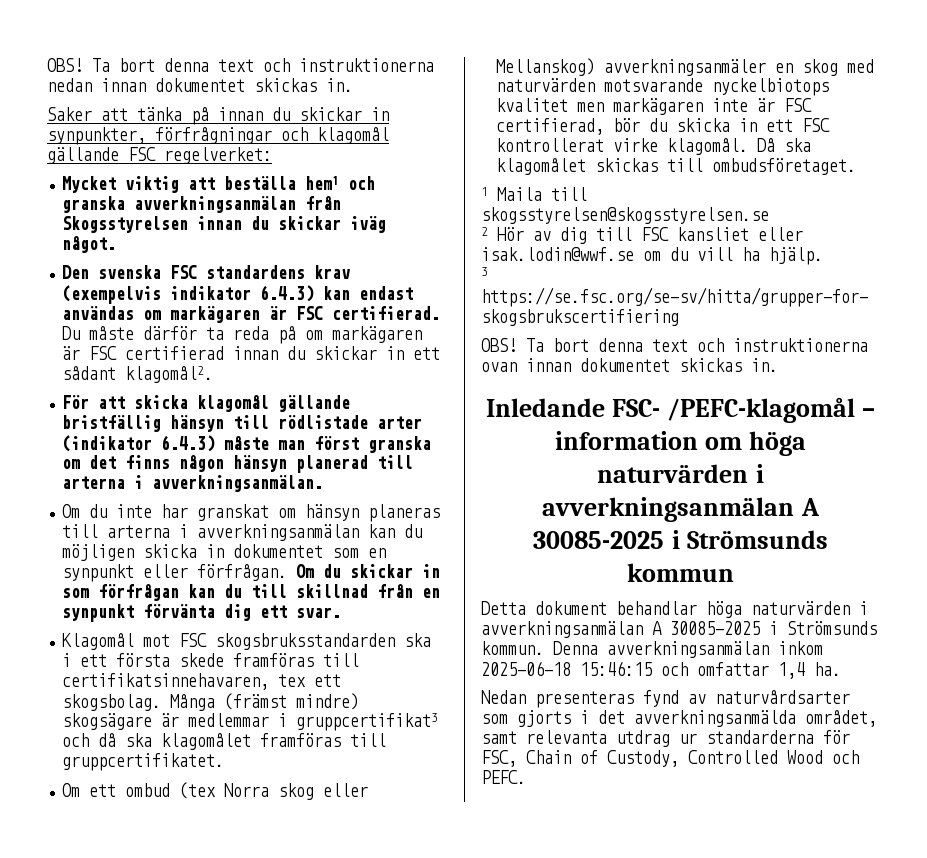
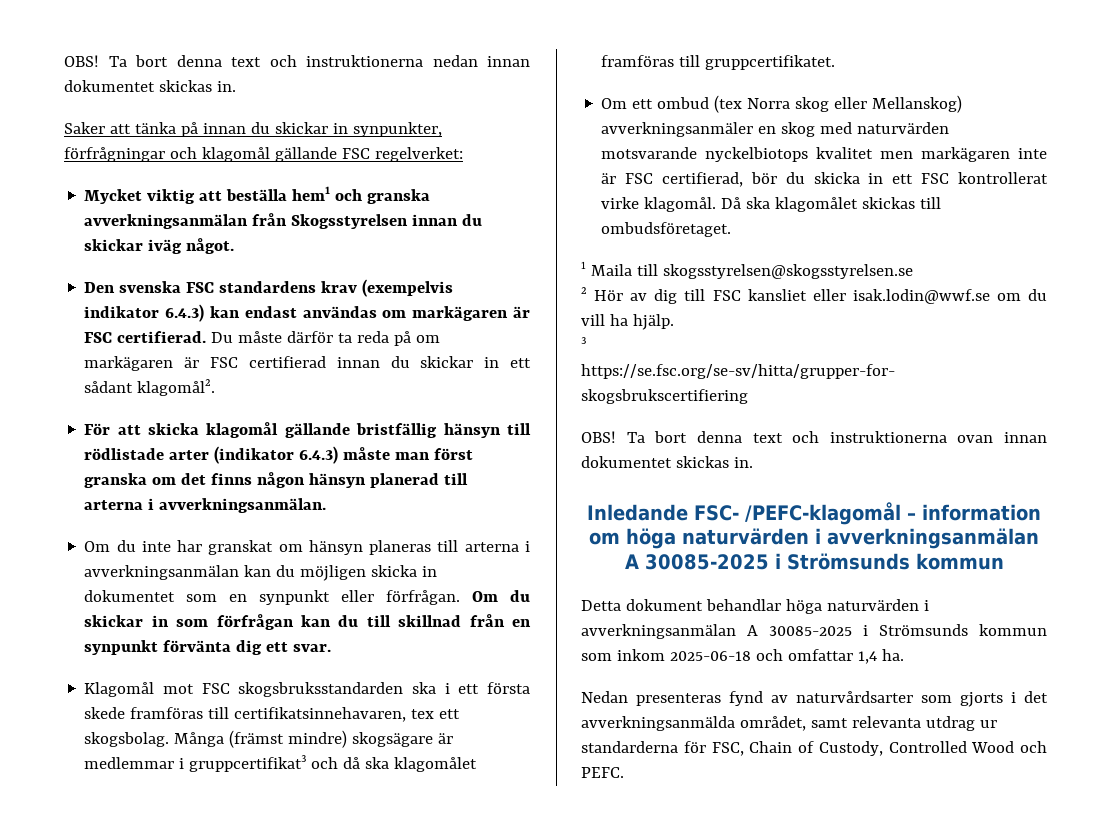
[481,641,769,658] kommun. Denna avverkningsanmälan -> [979,624,1047,636] [581,653,612,661] kommun som
[580,661,652,676] 15:46:15 -> (751, 656) none

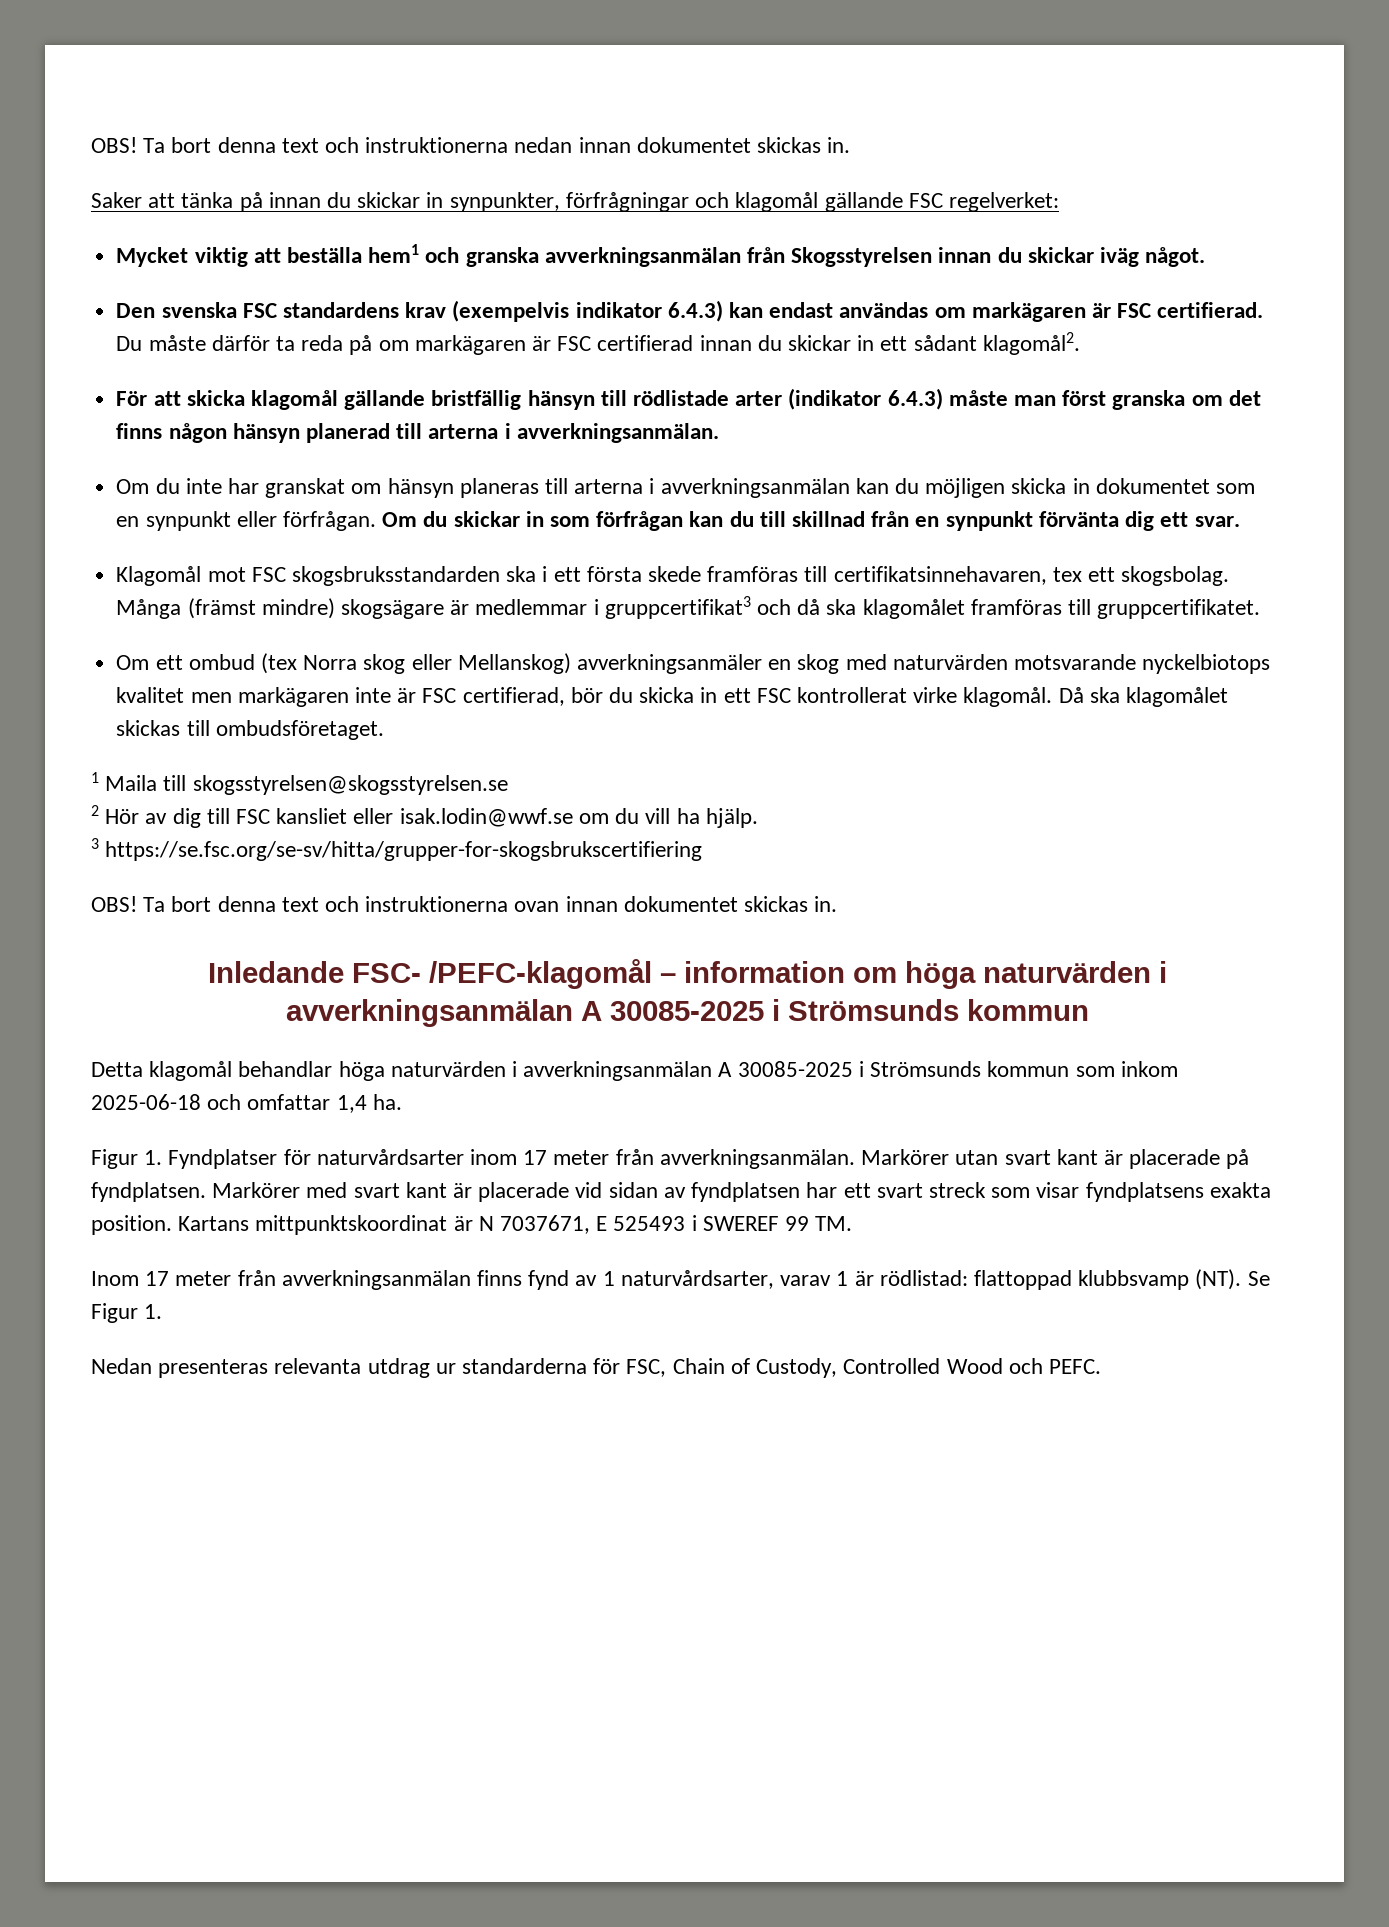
[625,599,703,611] dokument -> [149,1061,233,1081] klagomål
[581,691,1048,707] [581,716,848,731] Nedan presenteras fynd av naturvårdsarter som gjorts i det avverkningsanmälda området, samt -> [91,1149,1250,1169] [91,1182,1271,1202] [91,1215,853,1235] [91,1269,1270,1290] [91,1303,163,1323] [91,1358,269,1378] Figur 1. Fyndplatser för naturvårdsarter inom 17 meter från avverkningsanmälan. Markörer utan svart kant är placerade på fyndplatsen. Markörer med svart kant är placerade vid sidan av fyndplatsen har ett svart streck som visar fyndplatsens exakta position. Kartans mittpunktskoordinat är N 7037671, E 525493 i SWEREF 99 TM. // Inom 17 meter från avverkningsanmälan finns fynd av 1 naturvårdsarter, varav 1 är rödlistad: flattoppad klubbsvamp (NT). Se Figur 1. // Nedan presenteras

